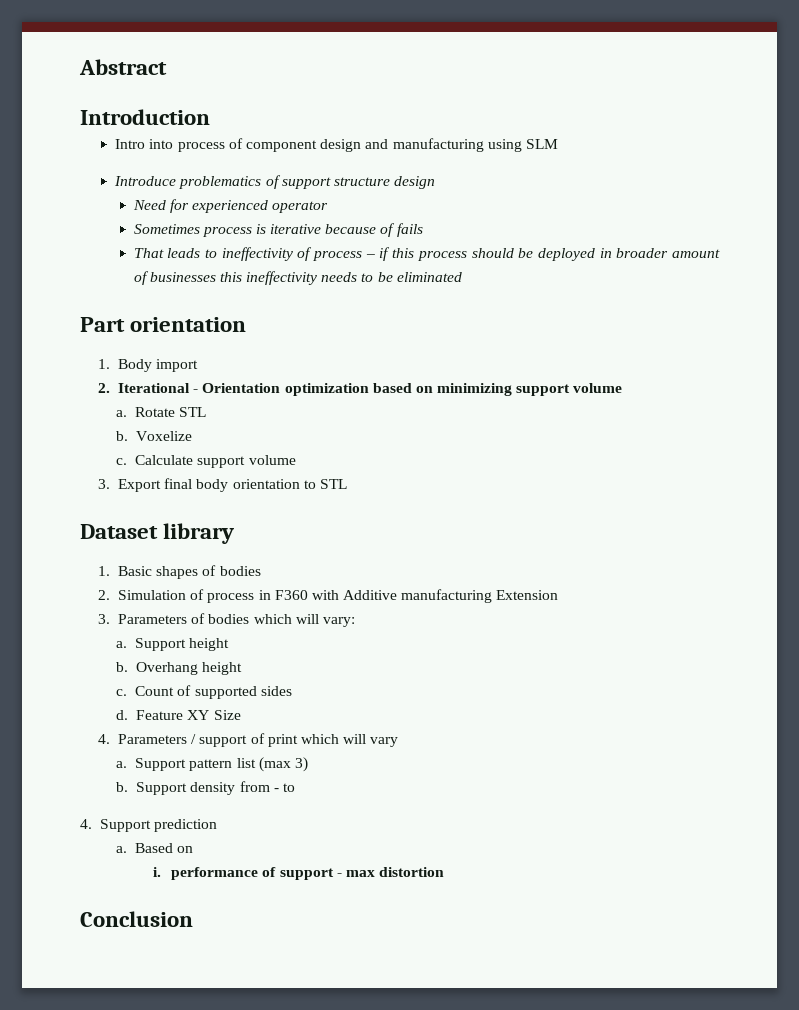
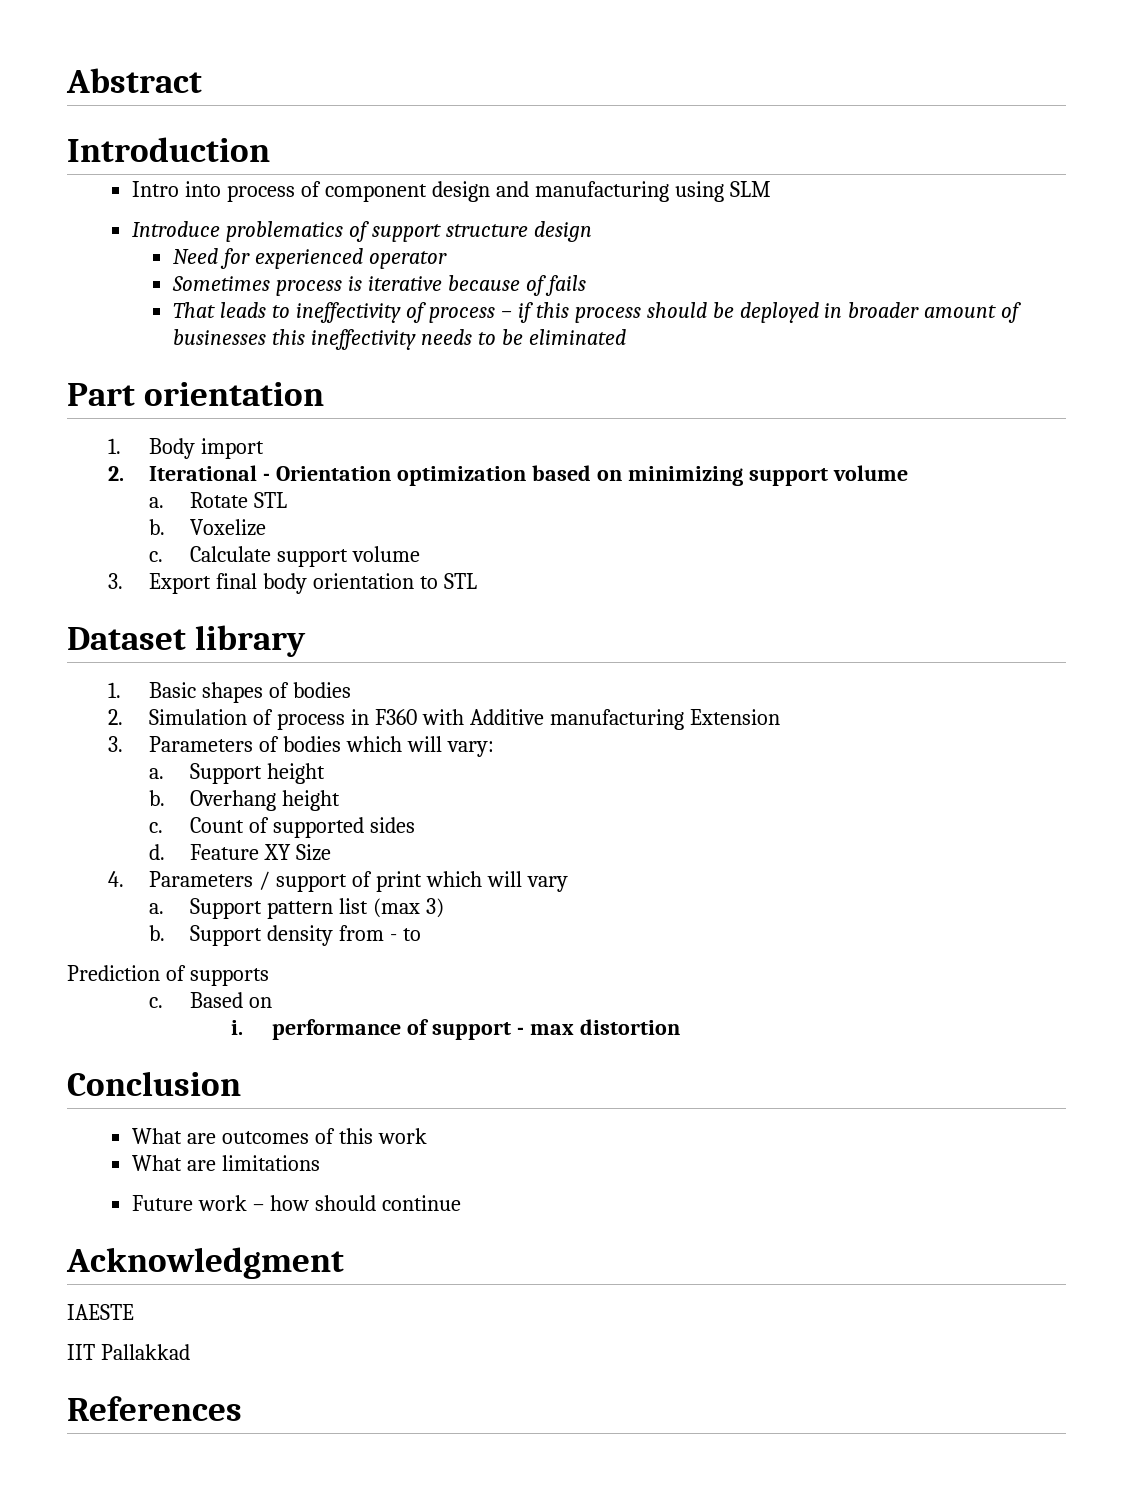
[80,819,217,832] [116,846,128,853] 4. Support prediction // a. -> [67,965,269,986] [149,997,164,1008] Prediction of supports // c.
(193, 919) none -> [132,1128,427,1144] [132,1155,321,1171] [132,1195,461,1211] [66,1247,344,1279] [67,1304,134,1320] [67,1344,190,1360] [67,1396,242,1421] // What are outcomes of this work // What are limitations // Future work – how should continue // Acknowledgment // IAESTE // IIT Pallakkad // References

